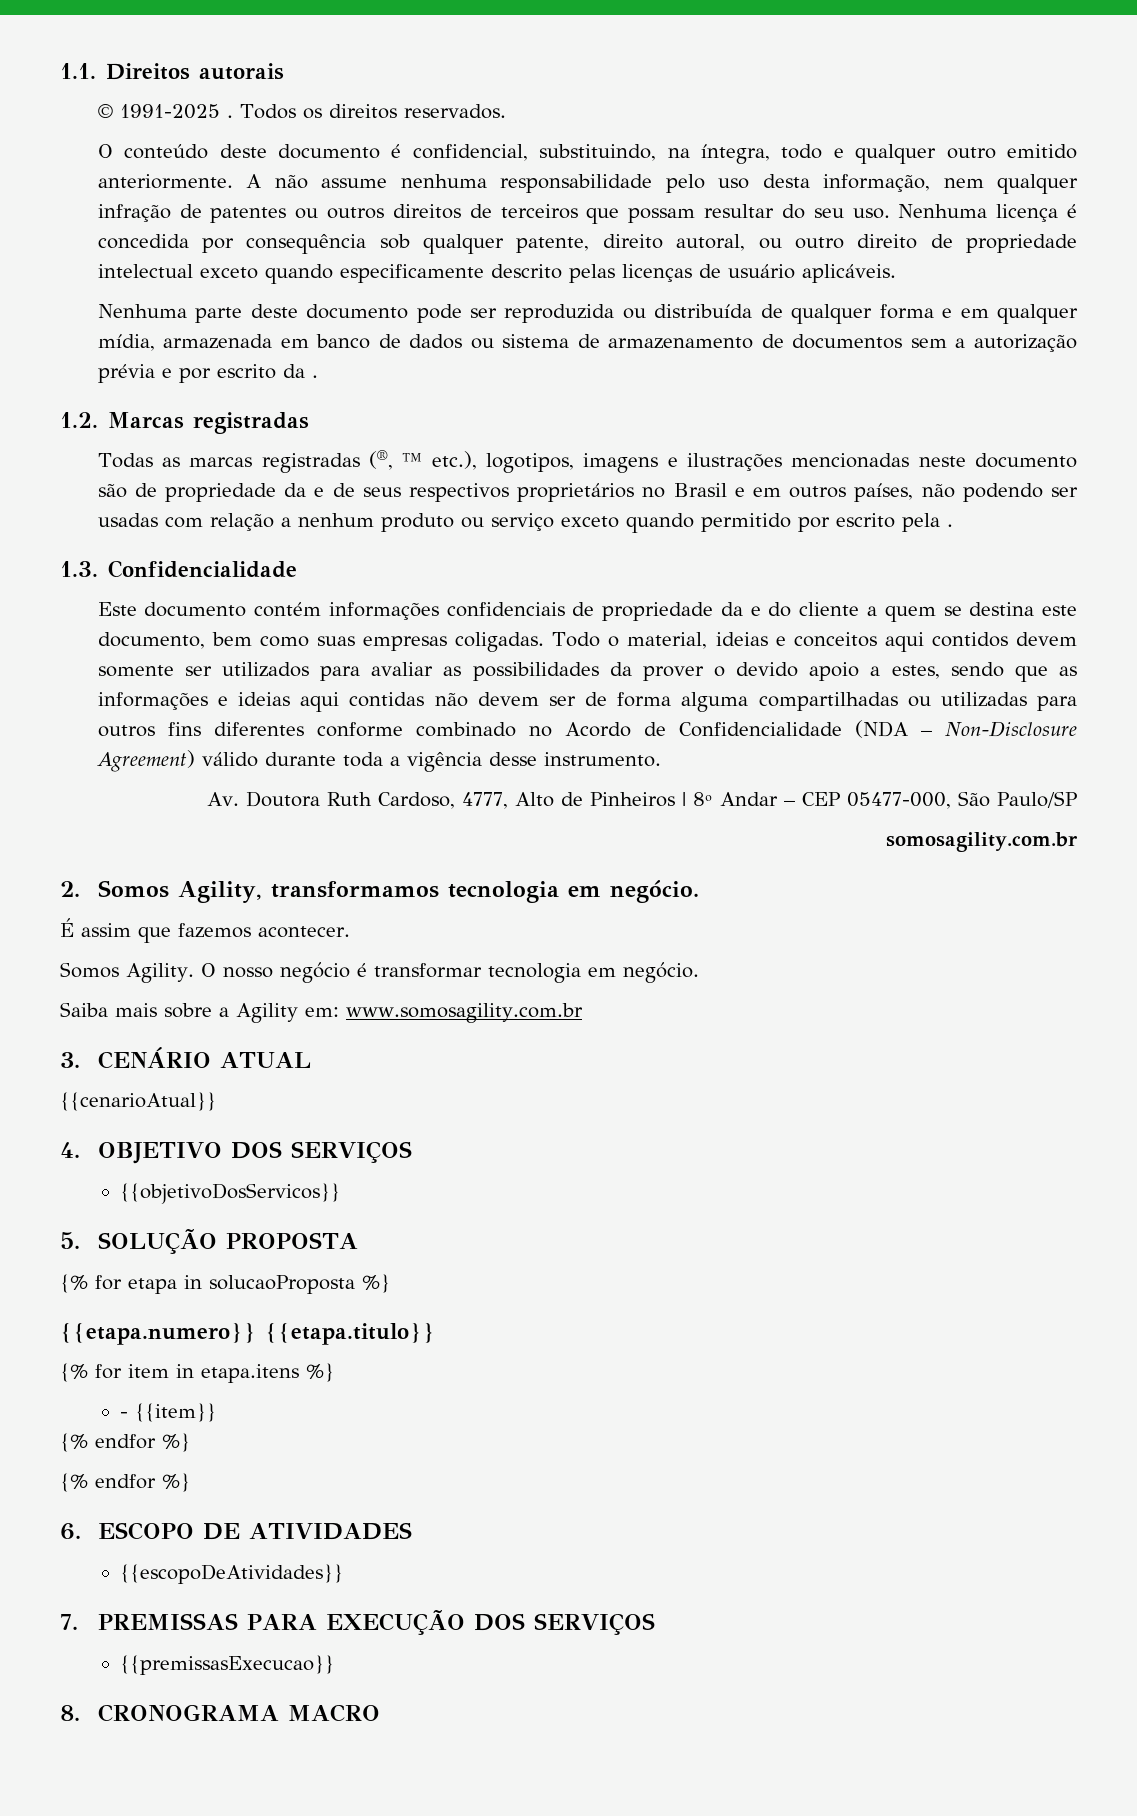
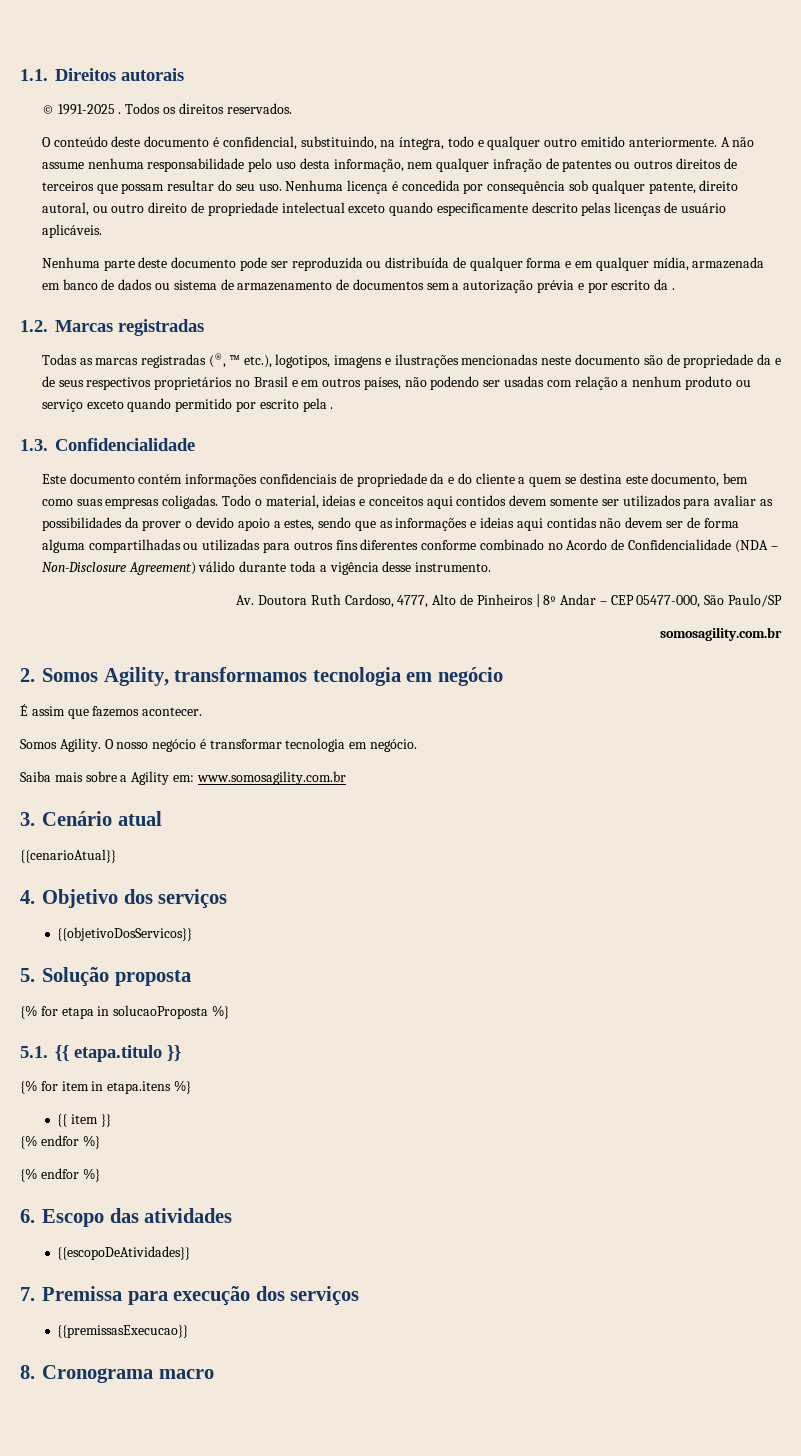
[609,880,699,903] negócio. -> [437,667,503,686] negócio
[97,1047,311,1069] CENÁRIO ATUAL -> [42,811,162,826] Cenário atual
[97,1141,412,1164] OBJETIVO DOS SERVIÇOS -> [42,889,228,909] Objetivo dos serviços
[97,1229,358,1254] SOLUÇÃO PROPOSTA -> [42,967,191,987] Solução proposta
[60,1322,435,1345] {{etapa.numero}} {{etapa.titulo}} -> [20,1045,181,1062] 5.1. {{ etapa.titulo }}
[120,1403,217,1422] - {{item}} -> [57,1114,111,1127] {{ item }}
[97,1522,412,1540] ESCOPO DE ATIVIDADES -> [42,1208,233,1227] Escopo das atividades
[97,1610,655,1635] PREMISSAS PARA EXECUÇÃO DOS SERVIÇOS -> [42,1286,360,1306] Premissa para execução dos serviços
[97,1704,380,1722] CRONOGRAMA MACRO -> [42,1365,214,1383] Cronograma macro

